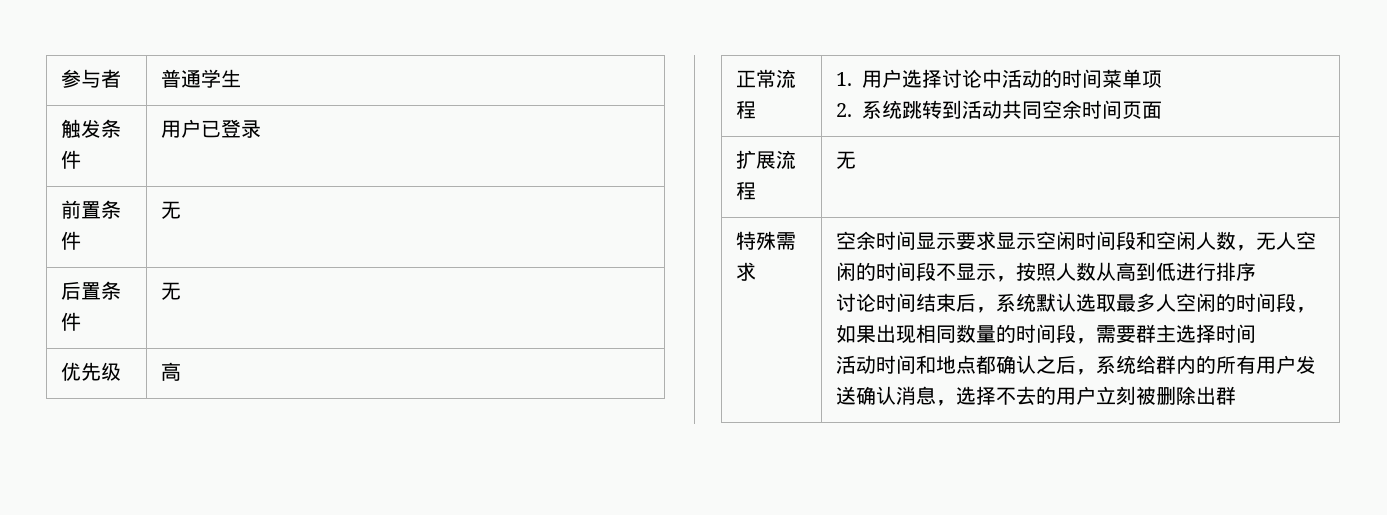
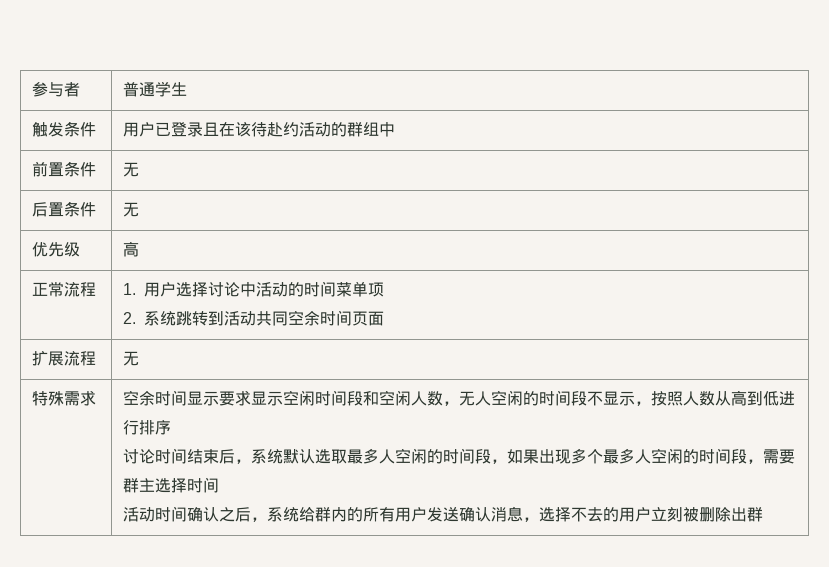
(262, 129) none -> [203,122,396,137] 且在该待赴约活动的群组中
[916,324,997,343] 相同数量 -> [571,448,684,464] 多个最多人空闲
[916,355,997,374] 和地点都 -> (188, 514) none

